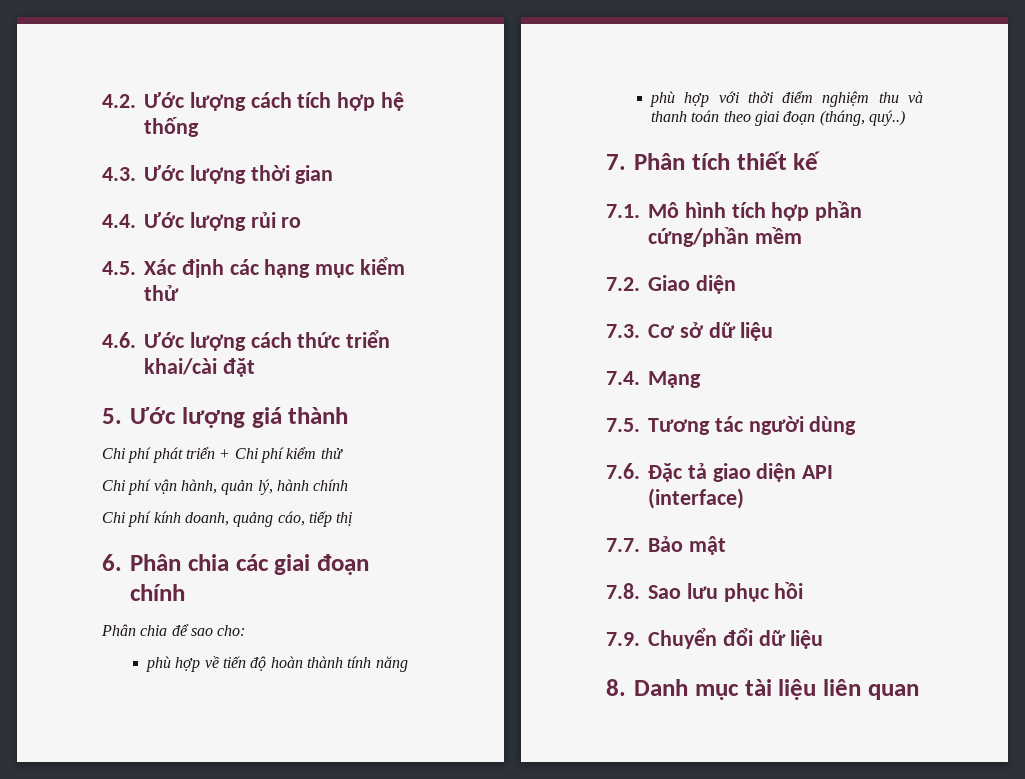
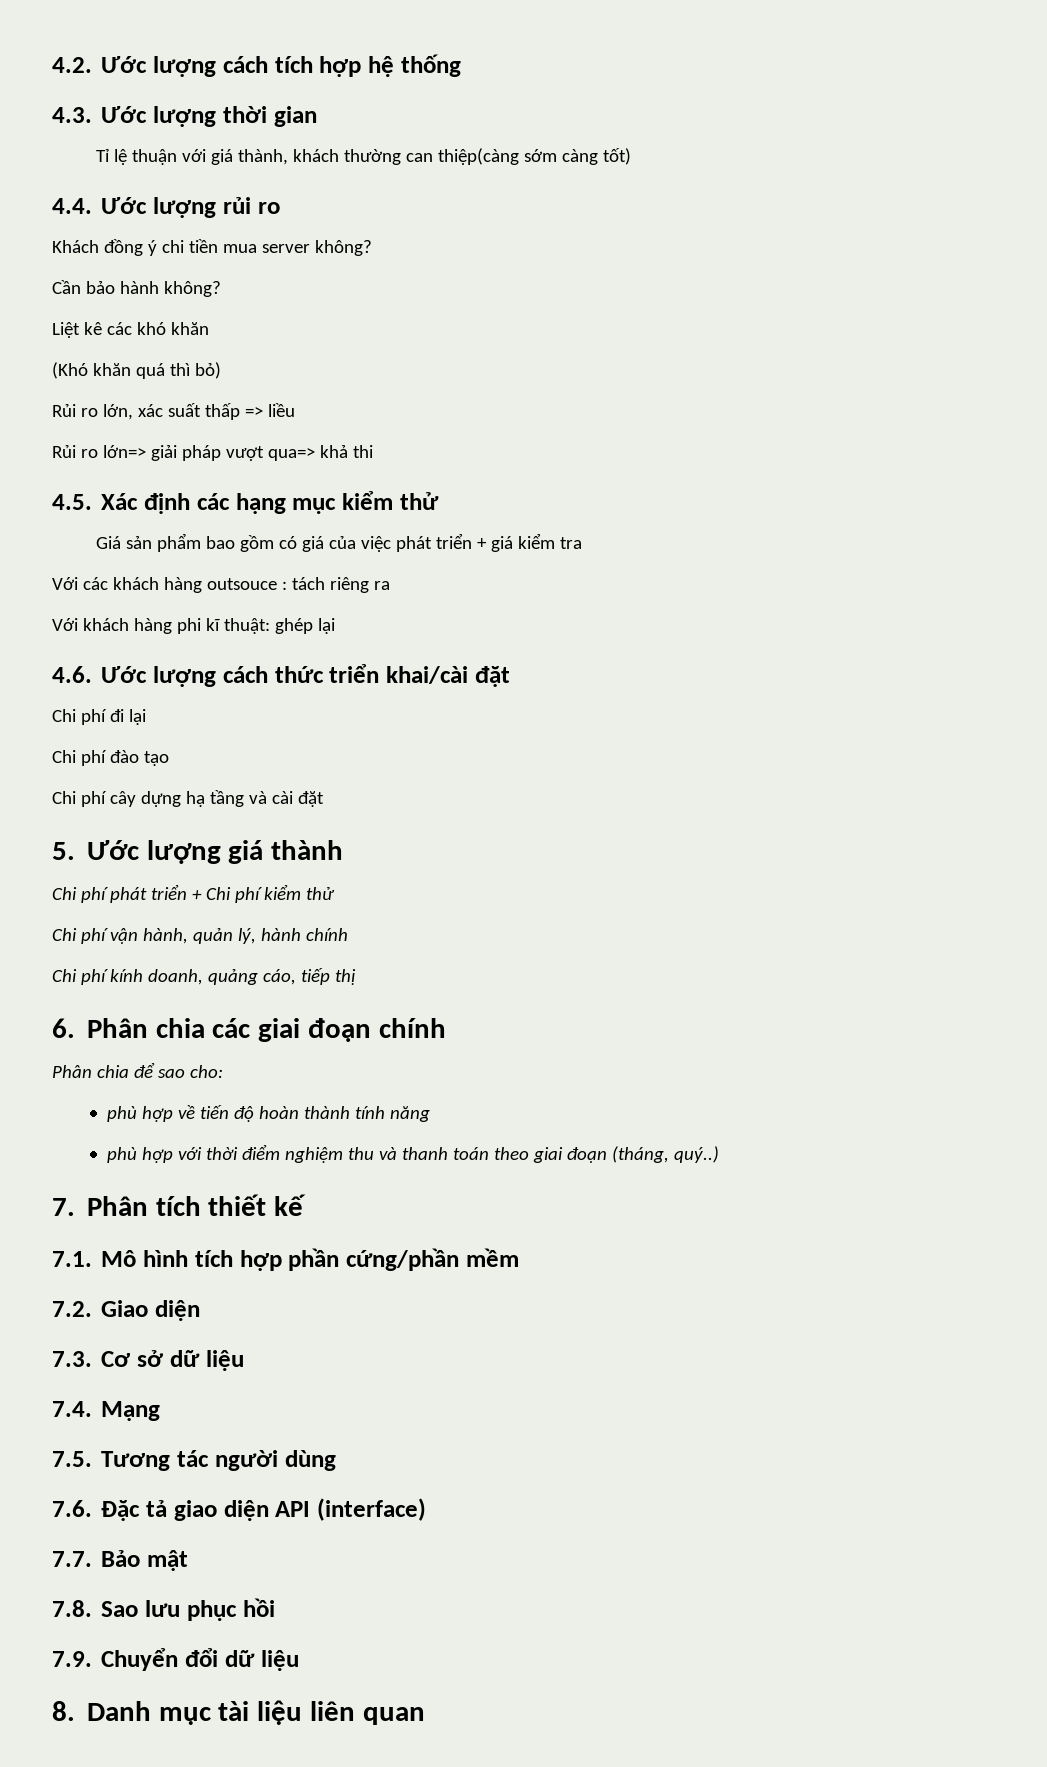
(334, 174) none -> [95,148,631,165] // Tỉ lệ thuận với giá thành, khách thường can thiệp(càng sớm càng tốt)
(302, 222) none -> [52,239,372,256] [52,280,221,297] [52,322,209,338] [52,362,221,379] [52,403,295,420] [52,445,373,461] // Khách đồng ý chi tiền mua server không? // Cần bảo hành không? // Liệt kê các khó khăn // (Khó khăn quá thì bỏ) // Rủi ro lớn, xác suất thấp => liều // Rủi ro lớn=> giải pháp vượt qua=> khả thi
(179, 293) none -> [95,533,582,552] [52,577,390,593] [52,618,335,634] // Giá sản phẩm bao gồm có giá của việc phát triển + giá kiểm tra // Với các khách hàng outsouce : tách riêng ra // Với khách hàng phi kĩ thuật: ghép lại
(255, 367) none -> [52,709,146,725] [52,750,169,766] [52,790,324,807] // Chi phí đi lại // Chi phí đào tạo // Chi phí cây dựng hạ tầng và cài đặt

